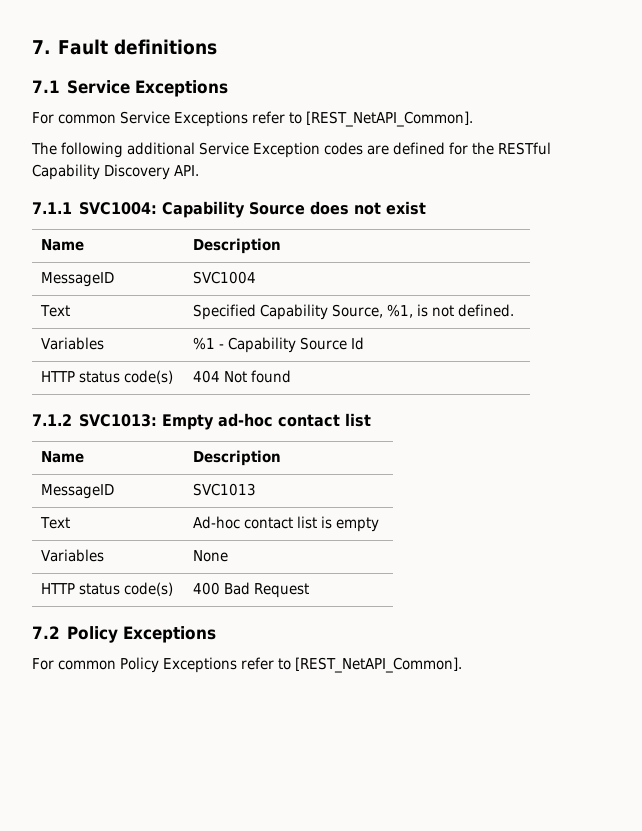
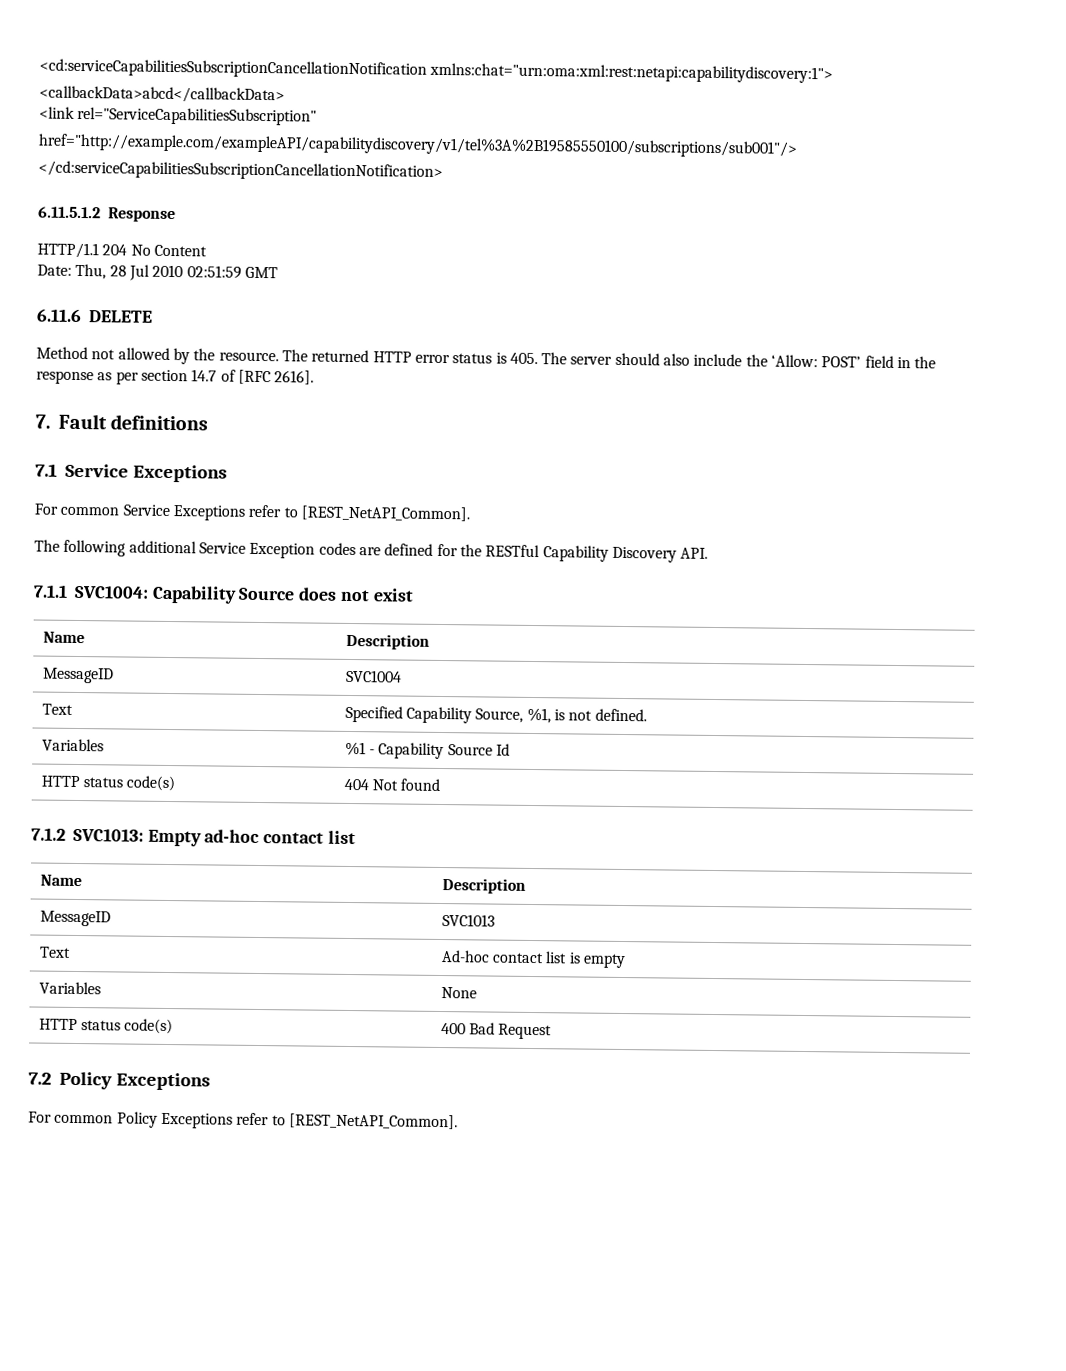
(32, 47) none -> [39,58,834,84] [39,85,285,104] [39,106,318,126] [38,133,797,158] [38,160,443,181] [38,206,176,223] [37,242,207,259] [37,263,278,281] [36,308,153,323] [36,346,937,369] [36,369,315,385] <cd:serviceCapabilitiesSubscriptionCancellationNotification xmlns:chat="urn:oma:xml:rest:netapi:capabilitydiscovery:1"> // <callbackData>abcd</callbackData> // <link rel="ServiceCapabilitiesSubscription" // href="http://example.com/exampleAPI/capabilitydiscovery/v1/tel%3A%2B19585550100/subscriptions/sub001"/> // </cd:serviceCapabilitiesSubscriptionCancellationNotification> // 6.11.5.1.2 Response // HTTP/1.1 204 No Content // Date: Thu, 28 Jul 2010 02:51:59 GMT // 6.11.6 DELETE // Method not allowed by the resource. The returned HTTP error status is 405. The server should also include the ‘Allow: POST’ field in the response as per section 14.7 of [RFC 2616]. //

